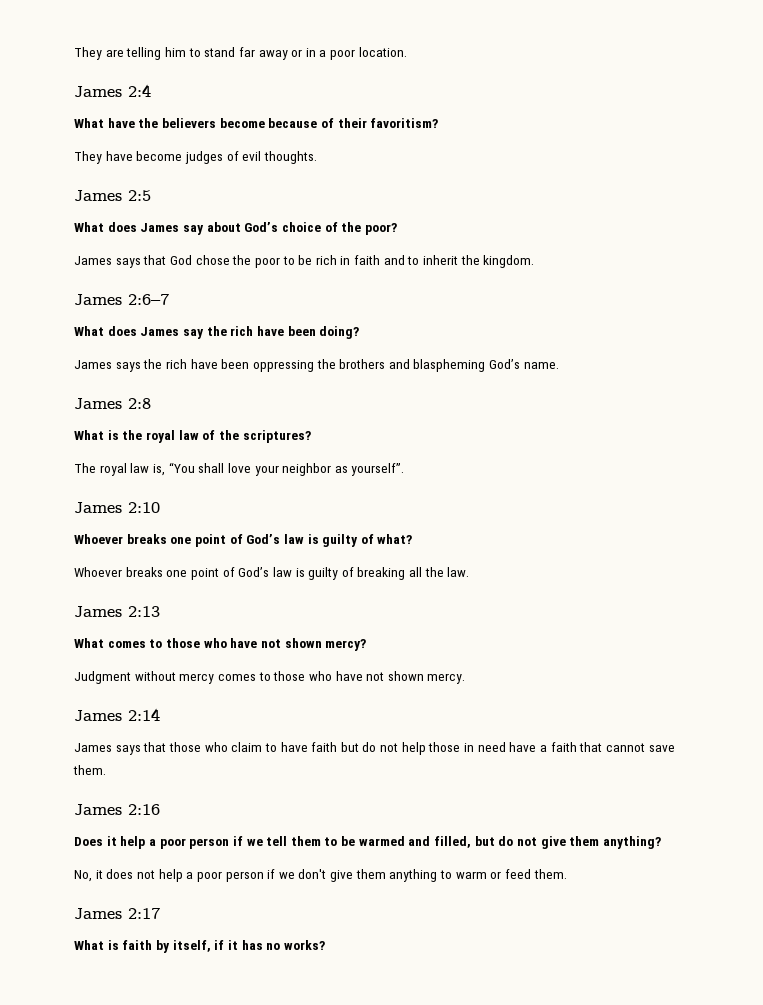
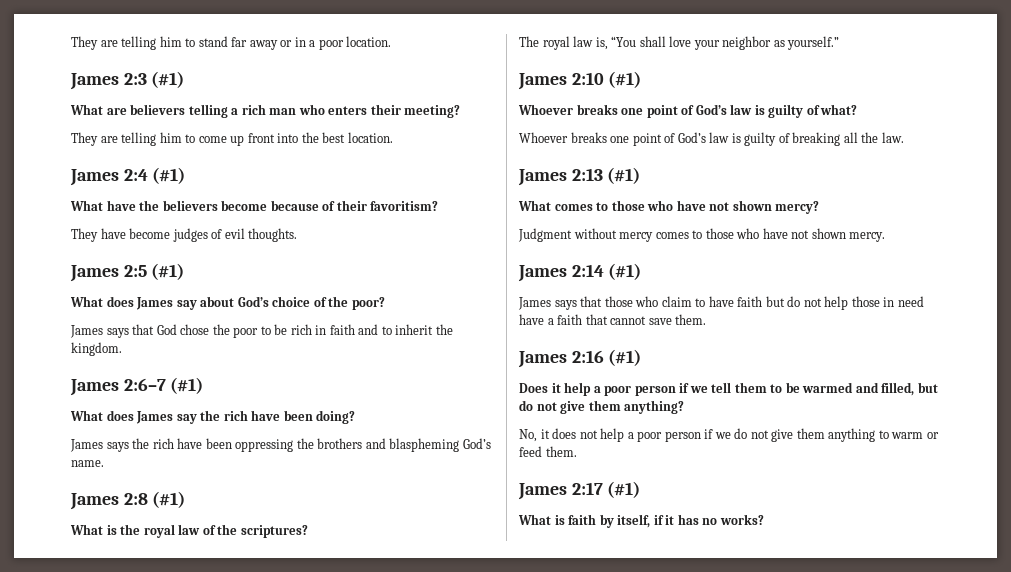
(407, 52) none -> [70,71,185,90] [70,104,461,118] [71,132,393,146] // James 2:3 (#1) // What are believers telling a rich man who enters their meeting? // They are telling him to come up front into the best location.
(151, 90) none -> [152,167,186,184] (#1)
(151, 195) none -> [151,263,185,280] (#1)
(169, 299) none -> [170,377,204,394] (#1)
(151, 403) none -> [152,491,186,508] (#1)
[351,463,405,476] yourself”. -> [787,36,840,50] yourself.”
(160, 507) none -> [608,71,642,88] (#1)
(160, 611) none -> [607,167,641,184] (#1)
(160, 714) none -> [608,263,642,280] (#1)
(160, 809) none -> [608,349,642,366] (#1)
[298,869,327,879] don't -> [734,428,769,439] do not
(160, 913) none -> [607,481,641,498] (#1)

